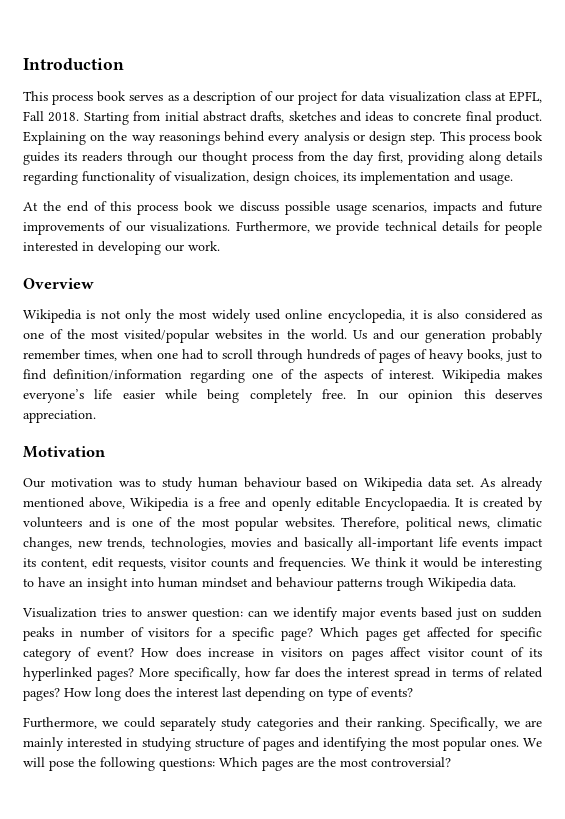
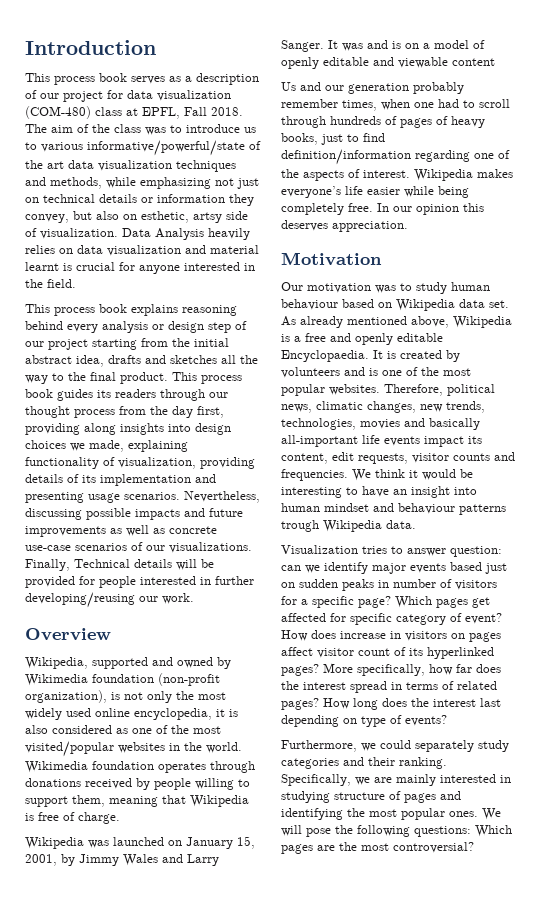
(461, 96) none -> [25,106,91,119] (COM-480)
[83,111,542,125] [23,131,220,145] Starting from initial abstract drafts, sketches and ideas to concrete final product. Explaining on the way reasonings -> [25,124,256,135] [25,140,261,156] [25,160,236,172] [25,177,259,189] [25,194,254,206] [25,211,248,223] [25,228,250,240] [25,245,259,256] [25,262,255,274] [25,279,76,288] [25,304,237,316] The aim of the class was to introduce us to various informative/powerful/state of the art data visualization techniques and methods, while emphasizing not just on technical details or information they convey, but also on esthetic, artsy side of visualization. Data Analysis heavily relies on data visualization and material learnt is crucial for anyone interested in the field. // This process book explains reasoning
[410,132,436,145] step. -> [208,321,247,333] [25,338,229,350] [25,355,258,367] [25,372,168,384] step of our project starting from the initial abstract idea, drafts and sketches all the way to the final product.
[506,151,542,162] [23,171,513,185] [23,201,542,215] [23,221,479,235] details regarding functionality of visualization, design choices, its implementation and usage. // At the end of this process book we discuss possible usage scenarios, impacts and future improvements of our visualizations. Furthermore, we provide technical details -> [120,423,231,435] [25,440,188,452] [25,457,255,469] [25,474,216,486] [25,491,260,503] [25,508,243,520] [25,525,217,537] [25,542,252,553] [25,559,214,571] [25,576,75,588] insights into design choices we made, explaining functionality of visualization, providing details of its implementation and presenting usage scenarios. Nevertheless, discussing possible impacts and future improvements as well as concrete use-case scenarios of our visualizations. Finally, Technical details will be provided
[98,241,161,255] developing -> [215,576,254,585] [25,592,135,608] further developing/reusing
[23,309,82,323] Wikipedia -> [25,657,231,669] [25,673,220,686] [25,690,107,703] Wikipedia, supported and owned by Wikimedia foundation (non-profit organization),
(347, 334) none -> [25,761,255,773] [25,778,250,790] [25,795,249,807] [25,812,120,824] [25,836,255,849] [25,854,219,866] [281,40,485,52] [281,57,495,69] Wikimedia foundation operates through donations received by people willing to support them, meaning that Wikipedia is free of charge. // Wikipedia was launched on January 15, 2001, by Jimmy Wales and Larry Sanger. It was and is on a model of openly editable and viewable content //

